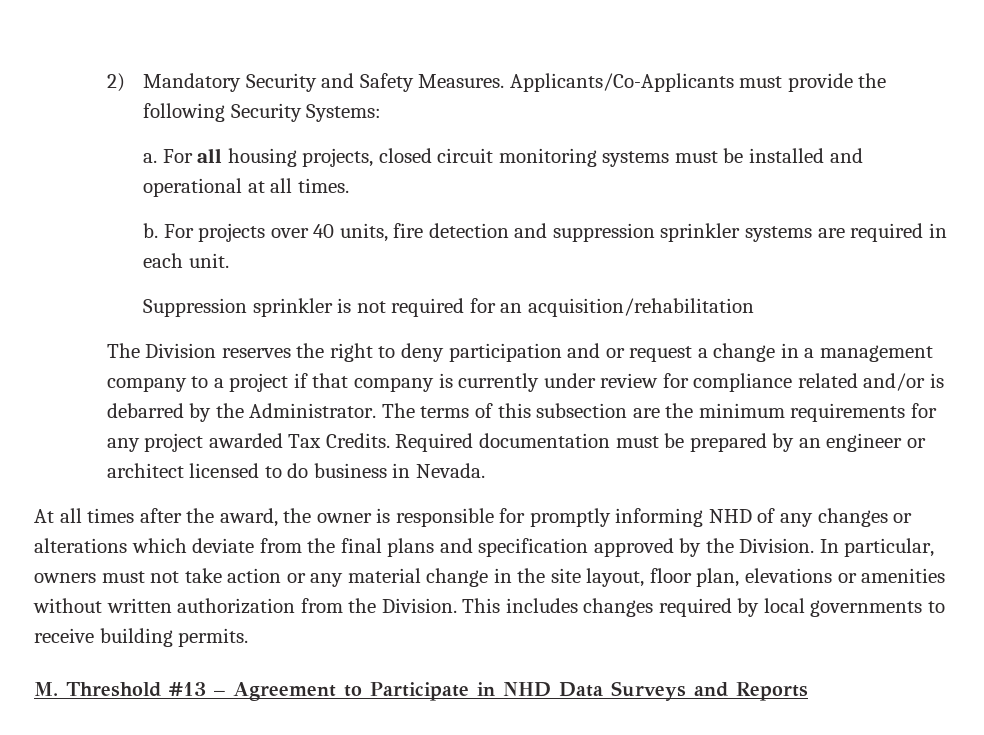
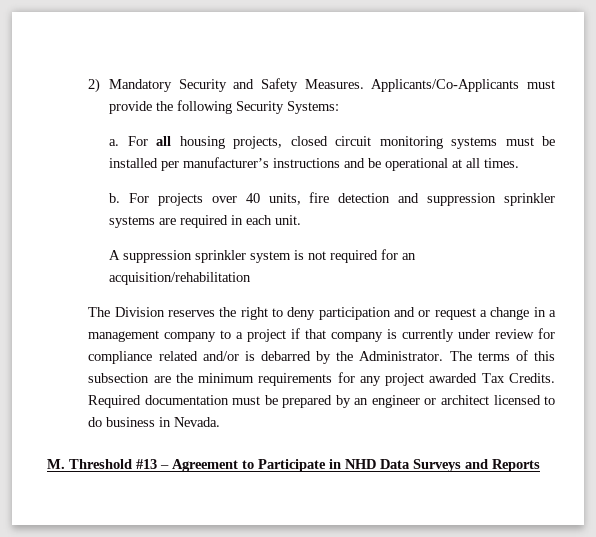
[829,148,863,163] and -> [161,157,382,171] per manufacturer’s instructions and be
[143,298,333,317] Suppression sprinkler -> [109,250,292,263] A suppression sprinkler system
[34,508,913,527] [34,538,935,557] [34,568,946,587] [33,598,945,617] [34,628,249,647] // At all times after the award, the owner is responsible for promptly informing NHD of any changes or alterations which deviate from the final plans and specification approved by the Division. In particular, owners must not take action or any material change in the site layout, floor plan, elevations or amenities without written authorization from the Division. This includes changes required by local governments to receive building permits. -> (221, 422) none

